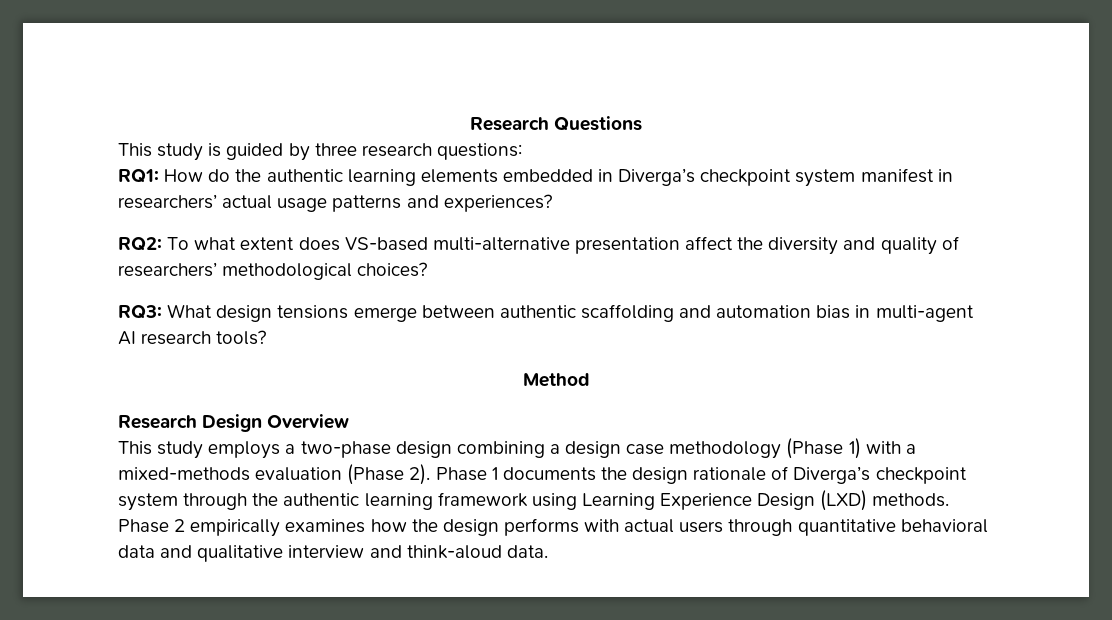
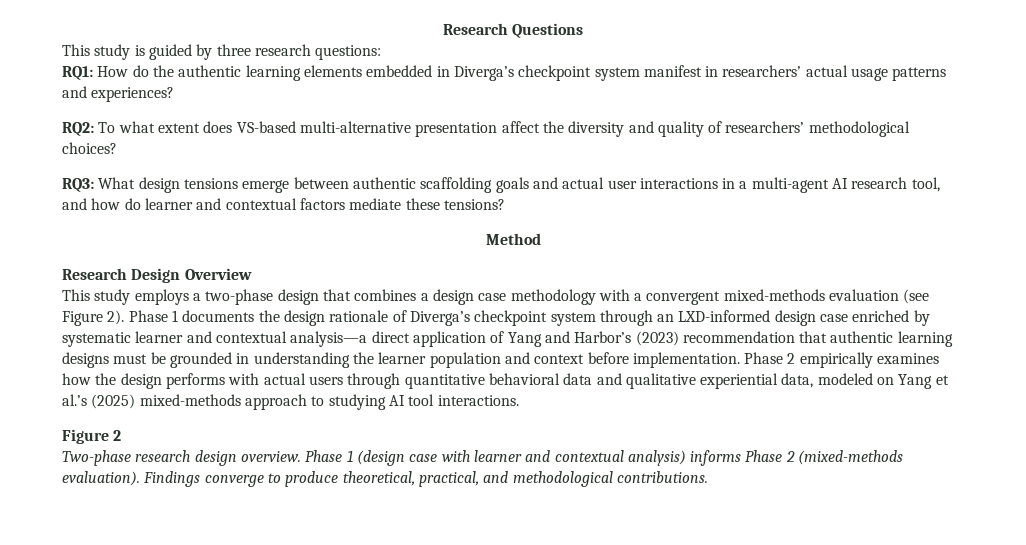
[679,305,974,322] [118,330,267,345] and automation bias in multi-agent AI research tools? -> [495,177,940,193] [62,198,505,210] goals and actual user interactions in a multi-agent AI research tool, and how do learner and contextual factors mediate these tensions?
[456,441,545,458] combining -> [322,289,417,301] that combines
[786,438,861,459] (Phase 1) -> (596, 297) none
(916, 449) none -> [646,291,721,305] convergent
[347,464,405,485] (Phase -> [903,289,930,304] [62,311,103,326] (see Figure
[252,490,950,511] the authentic learning framework using Learning Experience Design (LXD) methods. -> [657,310,930,326] [62,331,953,347] [62,352,740,368] an LXD-informed design case enriched by systematic learner and contextual analysis—a direct application of Yang and Harbor’s (2023) recommendation that authentic learning designs must be grounded in understanding the learner population and context before implementation.
[288,545,548,559] interview and think-aloud data. -> [700,373,949,389] [62,394,519,410] [62,429,122,444] [62,450,904,466] [62,471,708,487] experiential data, modeled on Yang et al.’s (2025) mixed-methods approach to studying AI tool interactions. // Figure 2 // Two-phase research design overview. Phase 1 (design case with learner and contextual analysis) informs Phase 2 (mixed-methods evaluation). Findings converge to produce theoretical, practical, and methodological contributions.

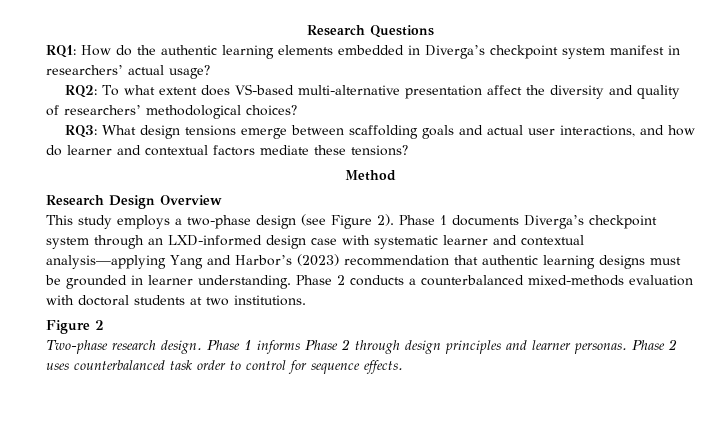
[62,44,382,60] // This study is guided by three research questions: -> (434, 31) none
[851,67,947,81] [62,86,175,102] usage patterns and experiences? -> [169,65,210,79] usage?
[352,177,416,189] authentic -> (344, 130) none
[639,177,940,193] interactions in a multi-agent AI research tool, -> [559,125,635,137] interactions,
[322,289,900,305] that combines a design case methodology with a convergent mixed-methods evaluation -> (296, 222) none
[258,310,407,326] the design rationale of -> (519, 220) none
[852,310,930,326] enriched by -> [342,235,370,245] with
[290,331,505,347] analysis—a direct application of -> [46,255,166,269] analysis—applying
[253,352,940,368] [62,373,949,389] [62,394,519,410] [62,429,122,444] [62,450,904,466] [62,471,708,487] understanding the learner population and context before implementation. Phase 2 empirically examines how the design performs with actual users through quantitative behavioral data and qualitative experiential data, modeled on Yang et al.’s (2025) mixed-methods approach to studying AI tool interactions. // Figure 2 // Two-phase research design overview. Phase 1 (design case with learner and contextual analysis) informs Phase 2 (mixed-methods evaluation). Findings converge to produce theoretical, practical, and methodological contributions. -> [148,275,693,289] [46,295,306,306] [46,320,104,334] [46,339,677,354] [46,360,403,374] learner understanding. Phase 2 conducts a counterbalanced mixed-methods evaluation with doctoral students at two institutions. // Figure 2 // Two-phase research design. Phase 1 informs Phase 2 through design principles and learner personas. Phase 2 uses counterbalanced task order to control for sequence effects.

